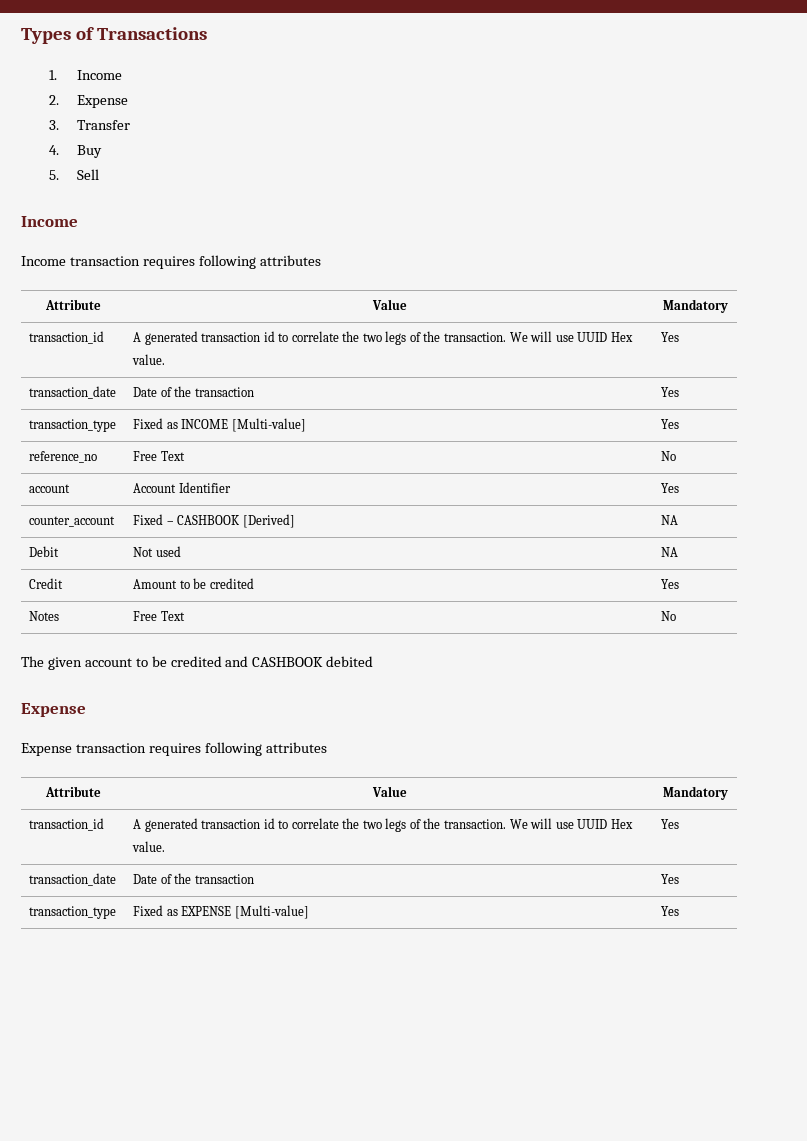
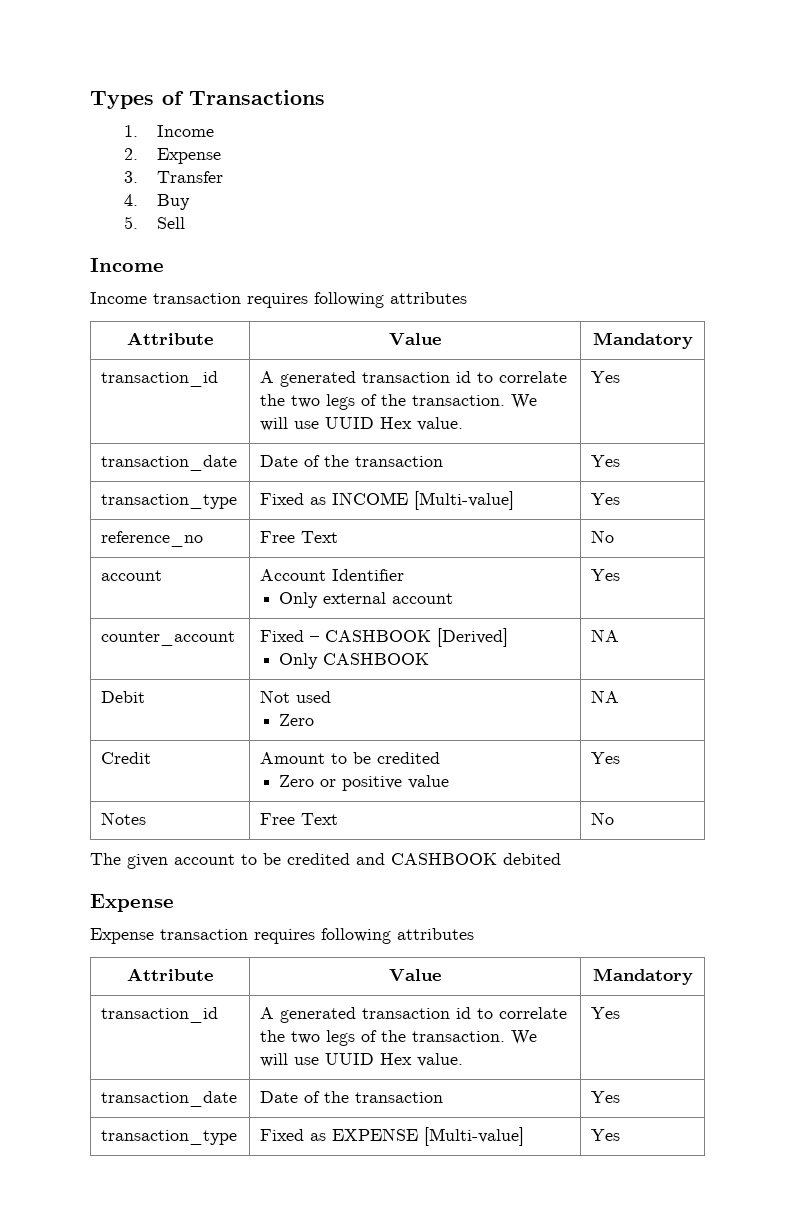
(231, 487) none -> [279,592,454,608] // Only external account
(295, 521) none -> [279,653,430,669] // Only CASHBOOK
(181, 551) none -> [279,714,315,726] // Zero
(254, 583) none -> [279,775,450,791] // Zero or positive value

